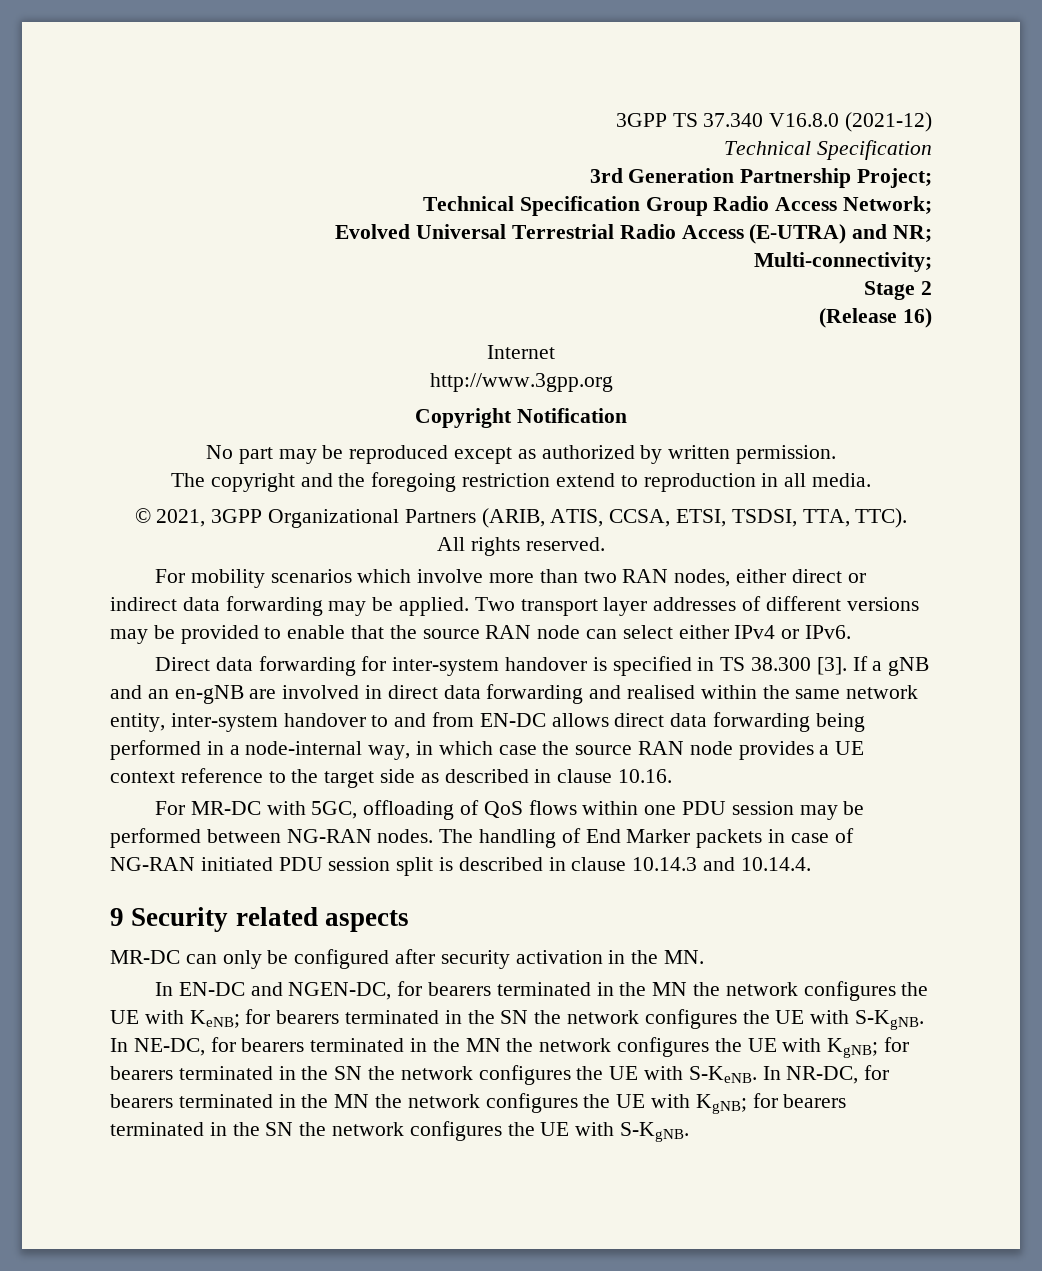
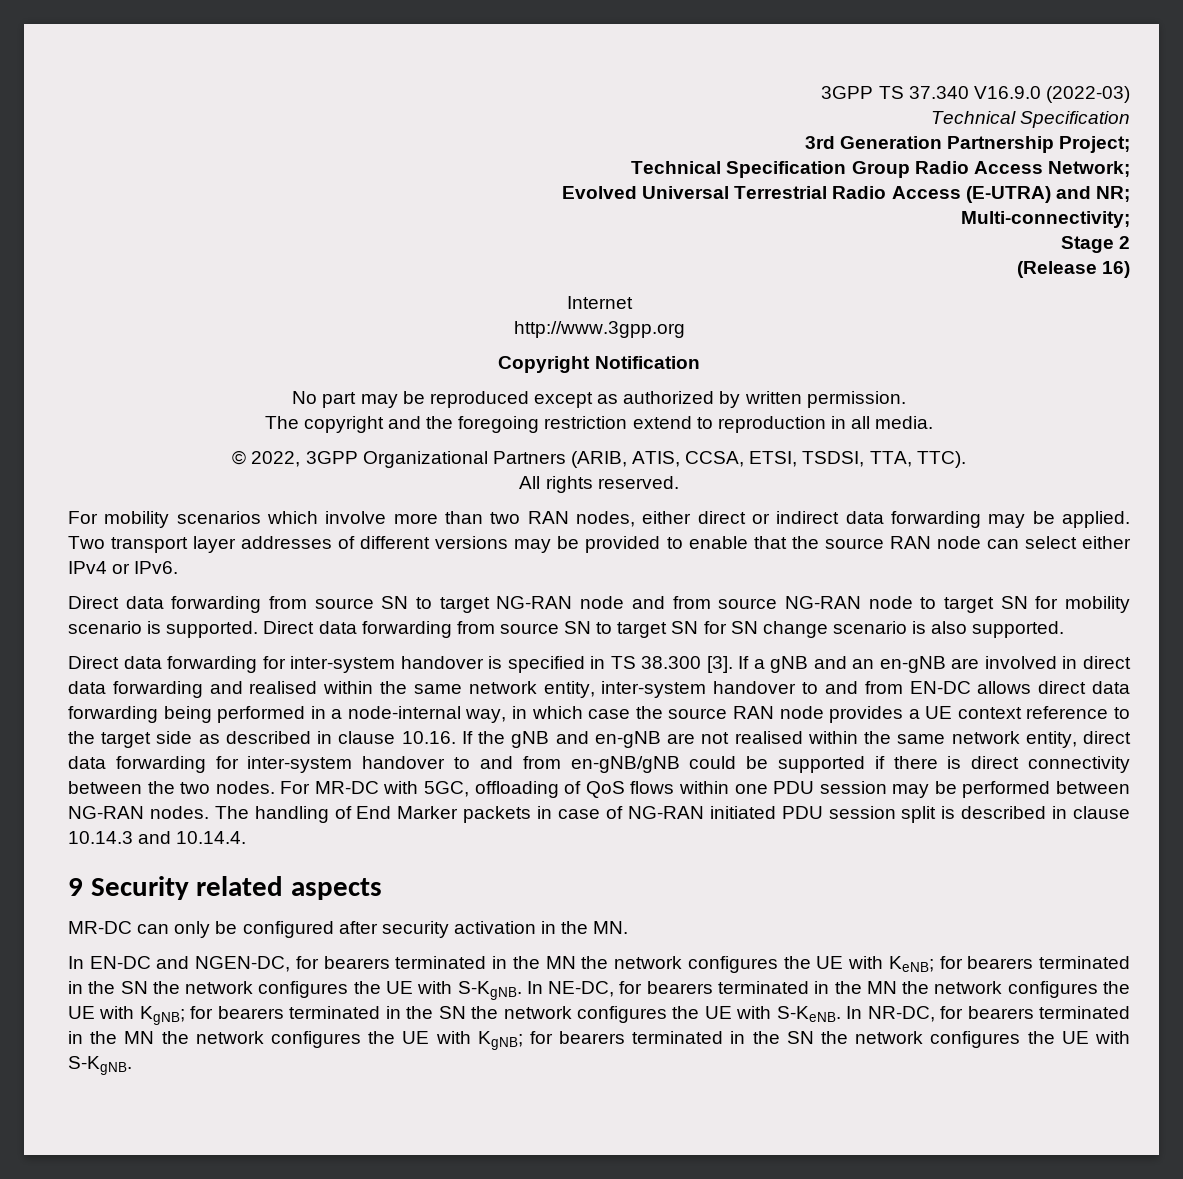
[769,112,932,132] V16.8.0 (2021-12) -> [973,86,1130,103] V16.9.0 (2022-03)
[156,509,206,527] 2021, -> [251,451,301,467] 2022,
(852, 632) none -> [68,596,1131,613] [68,621,1065,638] // Direct data forwarding from source SN to target NG-RAN node and from source NG-RAN node to target SN for mobility scenario is supported. Direct data forwarding from source SN to target SN for SN change scenario is also supported.
(673, 776) // -> [461,731,1131,748] [68,756,1130,773] [68,781,275,794] If the gNB and en-gNB are not realised within the same network entity, direct data forwarding for inter-system handover to and from en-gNB/gNB could be supported if there is direct connectivity between the two nodes.

